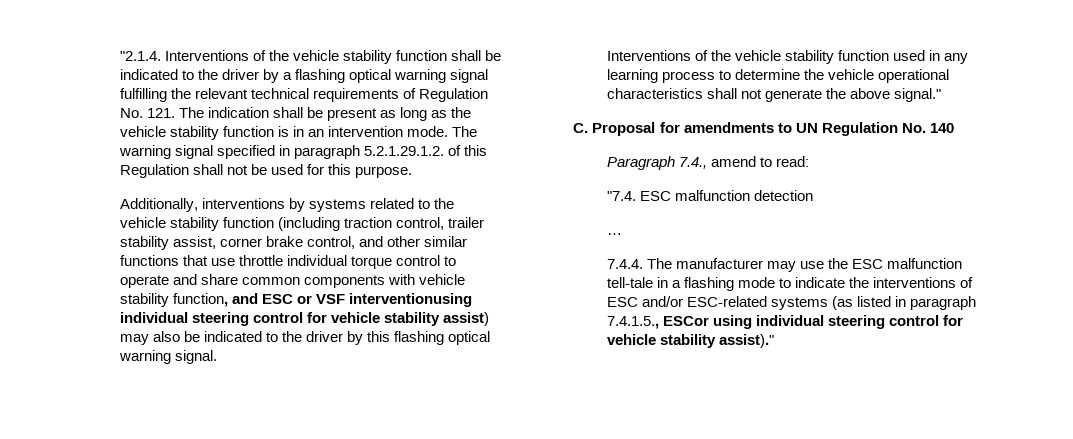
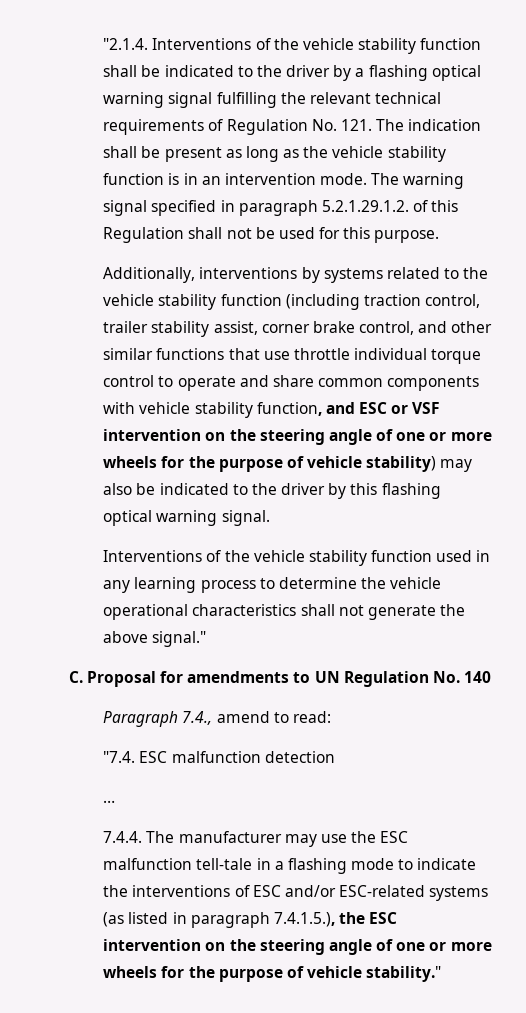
[349,293,473,307] [119,312,490,326] interventionusing individual steering control for vehicle stability assist) -> [103,429,492,445] [103,456,437,472] intervention on the steering angle of one or more wheels for the purpose of vehicle stability)
[606,315,964,329] [606,334,774,348] 7.4.1.5., ESCor using individual steering control for vehicle stability assist)." -> [273,912,398,927] [103,939,492,955] [103,966,442,982] 7.4.1.5.), the ESC intervention on the steering angle of one or more wheels for the purpose of vehicle stability."

